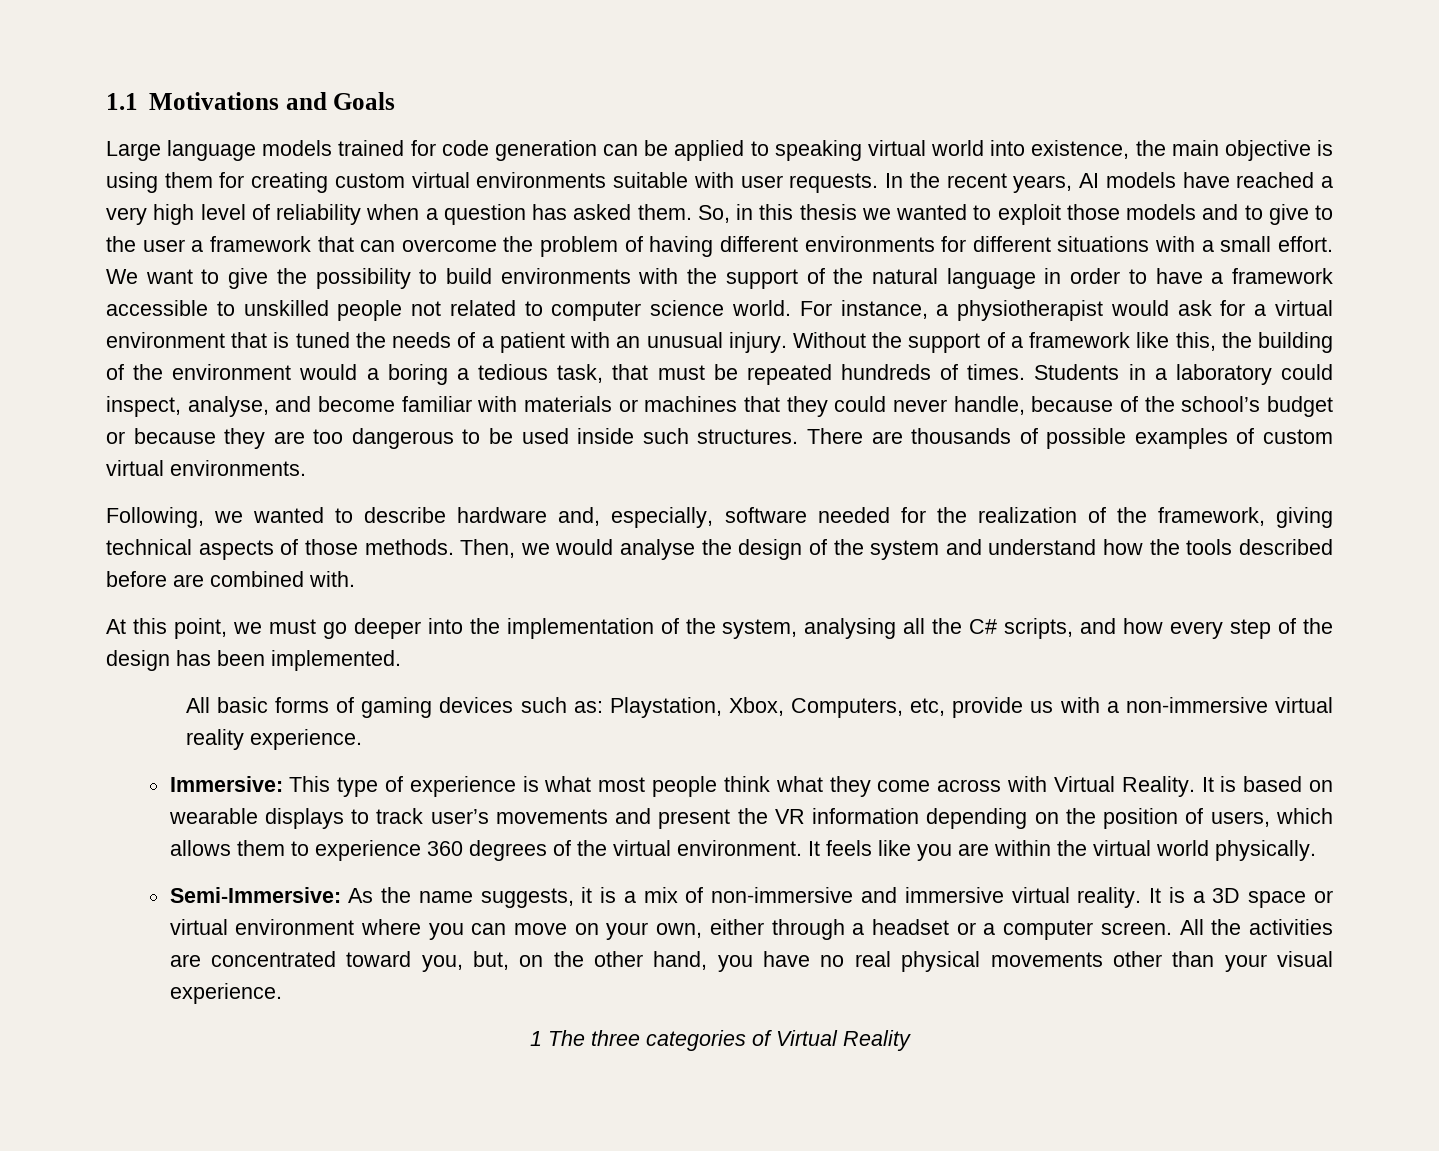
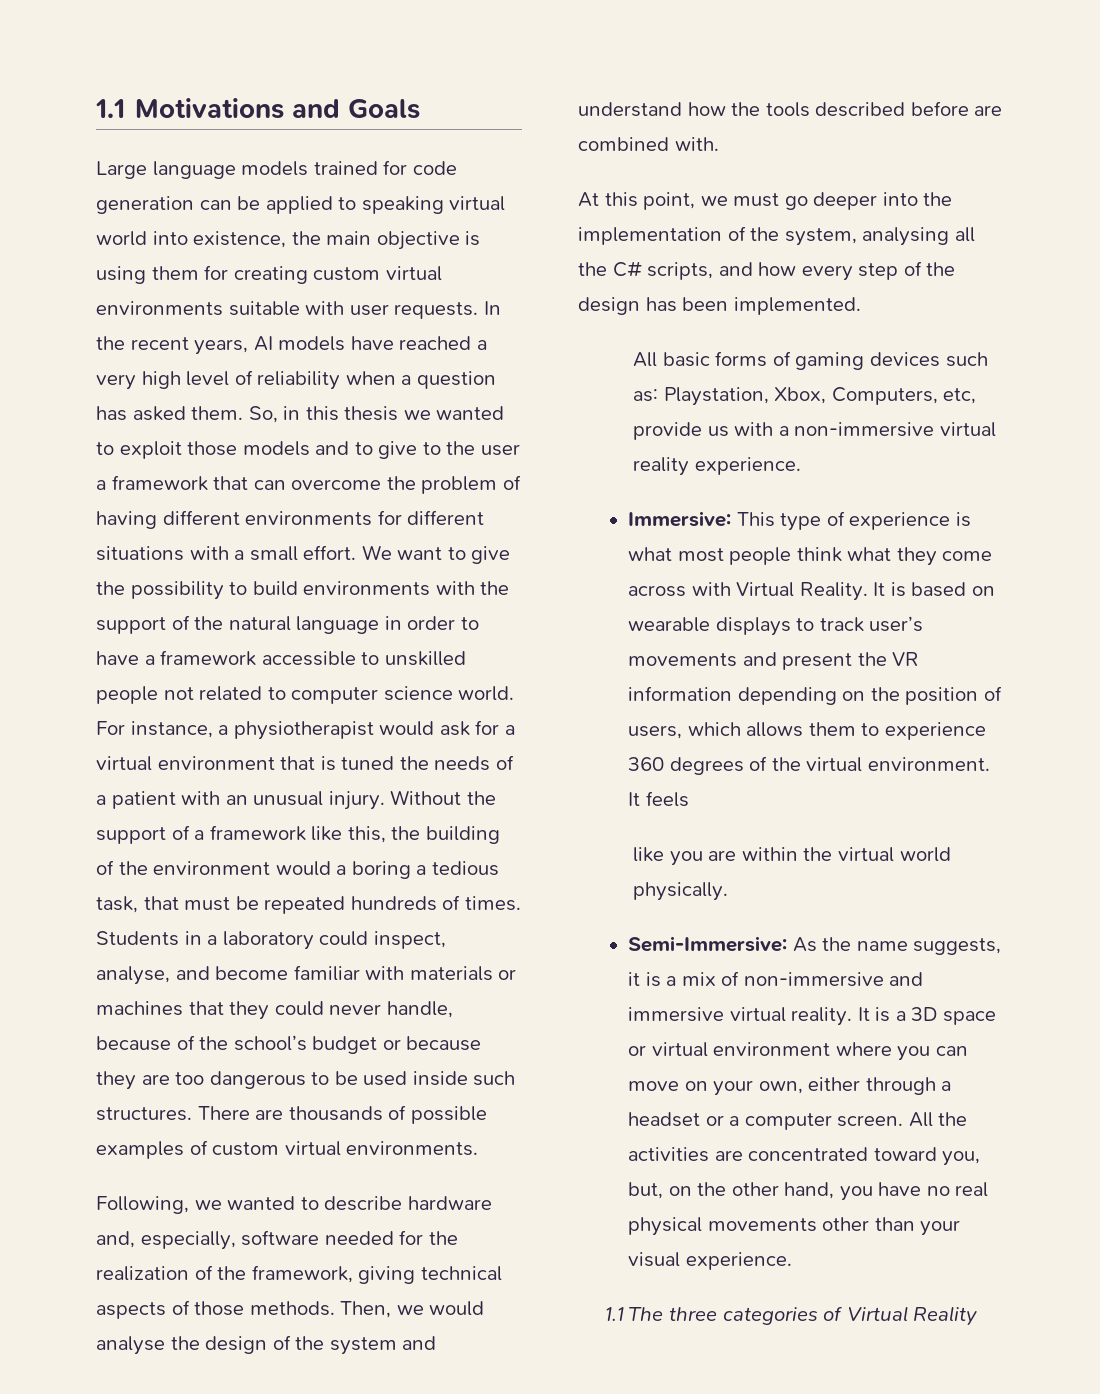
(872, 848) none -> (689, 799) //
[529,1031,542,1046] 1 -> [604,1307,624,1321] 1.1

